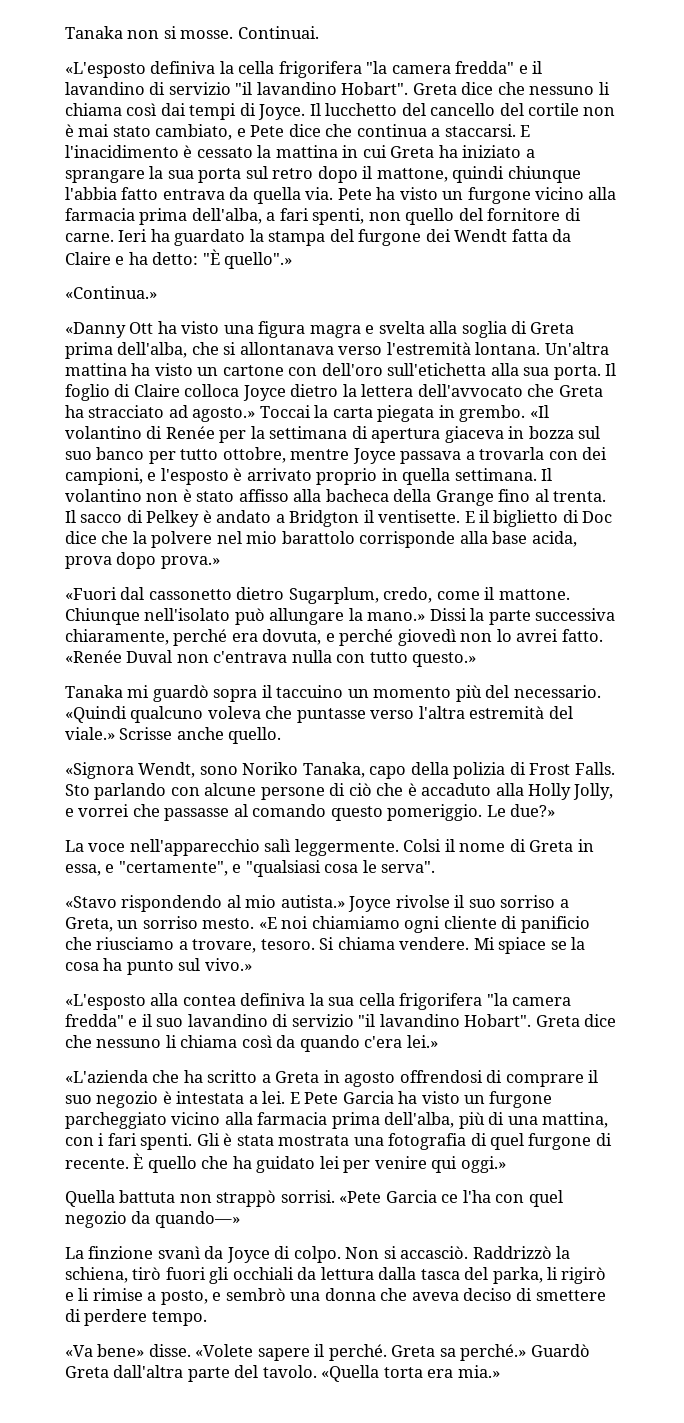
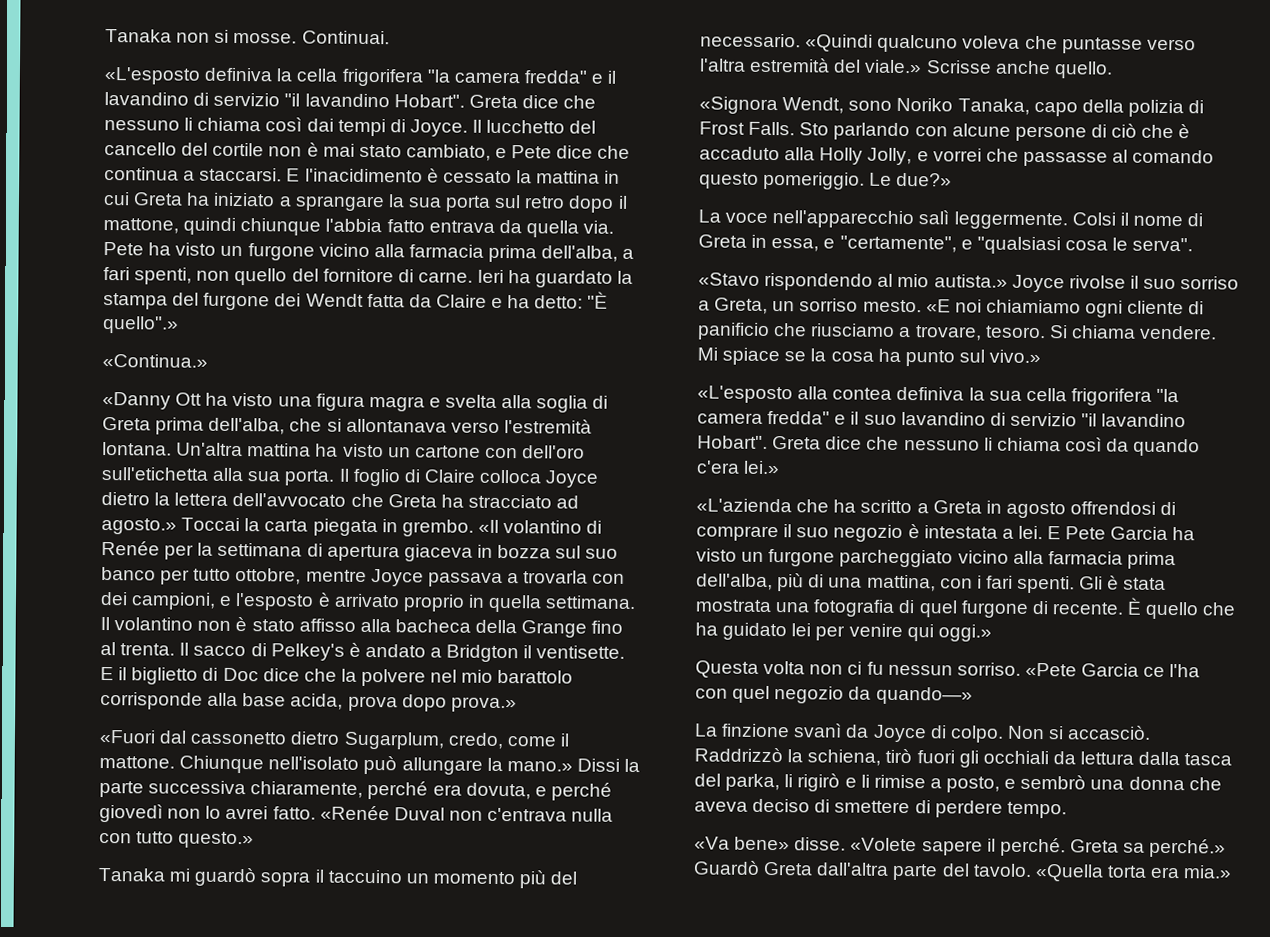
[146,510,200,527] Pelkey -> [270,643,345,661] Pelkey's
[65,1190,335,1207] Quella battuta non strappò sorrisi. -> [695,660,1021,678] Questa volta non ci fu nessun sorriso.

